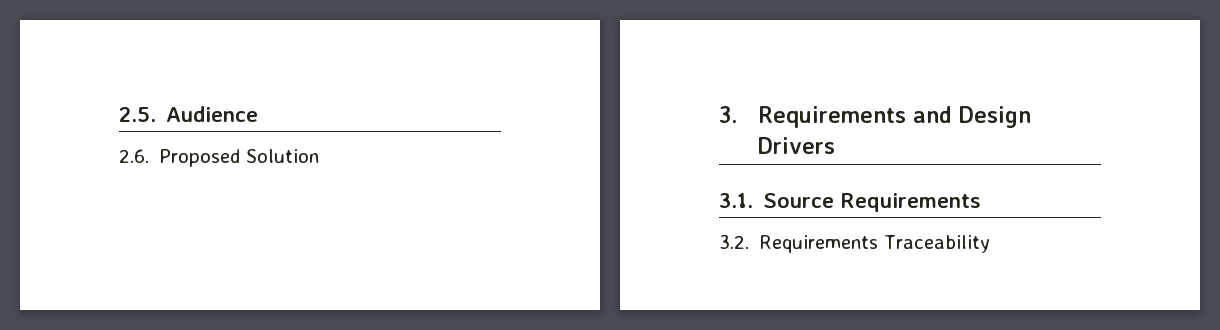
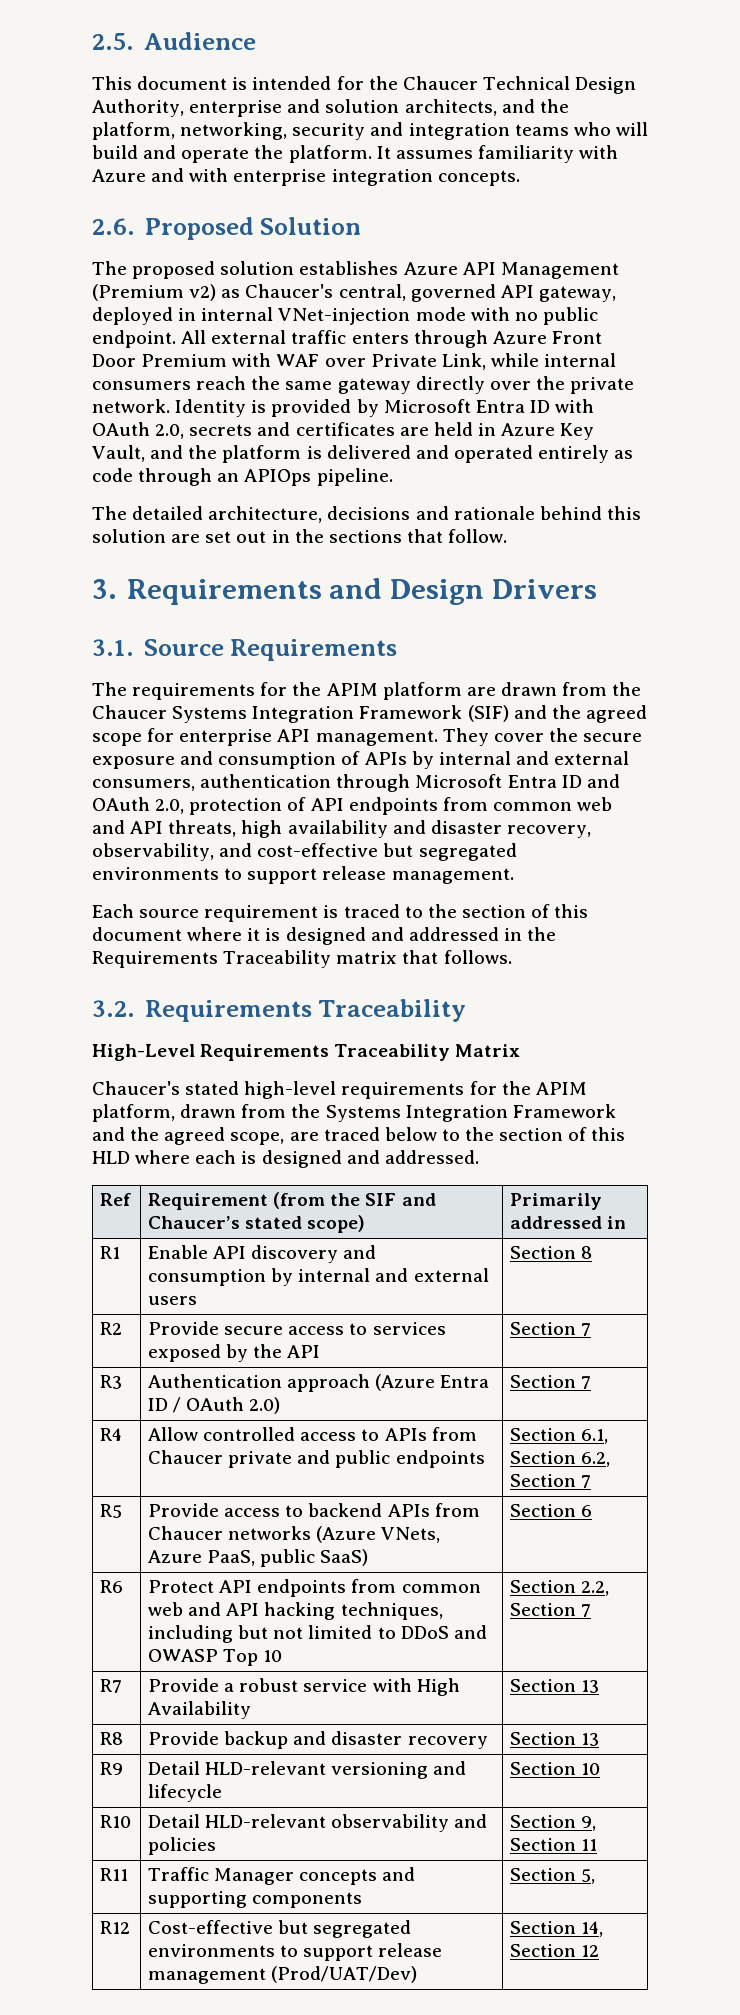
[119,149,320,167] 2.6. Proposed Solution -> [92,76,637,94] [92,99,569,117] [92,122,648,140] [92,145,619,163] [92,168,520,186] [92,217,362,240] [92,261,619,279] [92,284,616,302] [92,307,598,325] [92,330,602,348] [92,353,617,370] [92,376,635,394] [92,399,595,417] [92,422,595,440] [92,445,634,463] [92,468,393,486] [92,506,641,523] [92,529,508,543] This document is intended for the Chaucer Technical Design Authority, enterprise and solution architects, and the platform, networking, security and integration teams who will build and operate the platform. It assumes familiarity with Azure and with enterprise integration concepts. // 2.6. Proposed Solution // The proposed solution establishes Azure API Management (Premium v2) as Chaucer's central, governed API gateway, deployed in internal VNet-injection mode with no public endpoint. All external traffic enters through Azure Front Door Premium with WAF over Private Link, while internal consumers reach the same gateway directly over the private network. Identity is provided by Microsoft Entra ID with OAuth 2.0, secrets and certificates are held in Azure Key Vault, and the platform is delivered and operated entirely as code through an APIOps pipeline. // The detailed architecture, decisions and rationale behind this solution are set out in the sections that follow.
[719,234,991,253] 3.2. Requirements Traceability -> [92,682,642,700] [92,705,647,723] [92,728,643,746] [92,751,630,769] [92,774,620,792] [92,797,613,815] [92,820,591,838] [92,843,517,861] [92,866,514,884] [92,904,589,922] [92,927,557,945] [92,950,512,968] [92,999,467,1022] [92,1044,521,1061] [92,1081,587,1099] [92,1104,616,1122] [92,1127,626,1145] [92,1150,479,1168] [100,1193,132,1206] [148,1192,436,1210] [148,1215,366,1233] [510,1193,603,1210] [510,1216,627,1229] [100,1246,121,1259] [148,1245,377,1263] [148,1268,489,1286] [148,1296,198,1305] [510,1246,593,1259] [100,1322,123,1335] [148,1321,446,1335] [148,1344,321,1362] [510,1322,592,1336] [100,1375,123,1389] [148,1374,490,1392] [148,1397,281,1414] [510,1375,592,1389] [100,1428,123,1441] [148,1427,477,1441] [148,1450,485,1468] [510,1428,609,1444] [510,1451,611,1467] [510,1474,592,1488] [100,1504,123,1518] [148,1503,480,1517] [148,1526,441,1543] [148,1549,369,1567] [510,1504,593,1517] [100,1580,124,1593] [148,1579,481,1597] [148,1602,443,1620] [148,1625,487,1643] [148,1649,283,1666] [510,1580,610,1596] [510,1603,592,1617] [100,1679,123,1693] [148,1678,460,1696] [148,1701,252,1719] [510,1679,600,1693] [100,1732,124,1745] [148,1731,488,1749] [510,1732,600,1746] [100,1762,124,1775] [148,1761,467,1779] [148,1784,223,1802] [510,1762,601,1775] [100,1815,132,1828] [148,1814,488,1832] [148,1837,217,1855] [510,1815,597,1831] [510,1838,598,1851] [100,1868,129,1881] [148,1867,416,1885] [148,1891,363,1908] [510,1868,596,1884] [100,1921,131,1934] [148,1920,412,1938] [148,1943,443,1961] [148,1966,418,1984] [510,1921,604,1937] [510,1944,600,1957] The requirements for the APIM platform are drawn from the Chaucer Systems Integration Framework (SIF) and the agreed scope for enterprise API management. They cover the secure exposure and consumption of APIs by internal and external consumers, authentication through Microsoft Entra ID and OAuth 2.0, protection of API endpoints from common web and API threats, high availability and disaster recovery, observability, and cost-effective but segregated environments to support release management. // Each source requirement is traced to the section of this document where it is designed and addressed in the Requirements Traceability matrix that follows. // 3.2. Requirements Traceability // High-Level Requirements Traceability Matrix // Chaucer's stated high-level requirements for the APIM platform, drawn from the Systems Integration Framework and the agreed scope, are traced below to the section of this HLD where each is designed and addressed. // Ref | Requirement (from the SIF and Chaucer’s stated scope) | Primarily addressed in // R1 | Enable API discovery and consumption by internal and external users | Section 8 // R2 | Provide secure access to services exposed by the API | Section 7 // R3 | Authentication approach (Azure Entra ID / OAuth 2.0) | Section 7 // R4 | Allow controlled access to APIs from Chaucer private and public endpoints | Section 6.1, Section 6.2, Section 7 // R5 | Provide access to backend APIs from Chaucer networks (Azure VNets, Azure PaaS, public SaaS) | Section 6 // R6 | Protect API endpoints from common web and API hacking techniques, including but not limited to DDoS and OWASP Top 10 | Section 2.2, Section 7 // R7 | Provide a robust service with High Availability | Section 13 // R8 | Provide backup and disaster recovery | Section 13 // R9 | Detail HLD-relevant versioning and lifecycle | Section 10 // R10 | Detail HLD-relevant observability and policies | Section 9, Section 11 // R11 | Traffic Manager concepts and supporting components | Section 5, // R12 | Cost-effective but segregated environments to support release management (Prod/UAT/Dev) | Section 14, Section 12

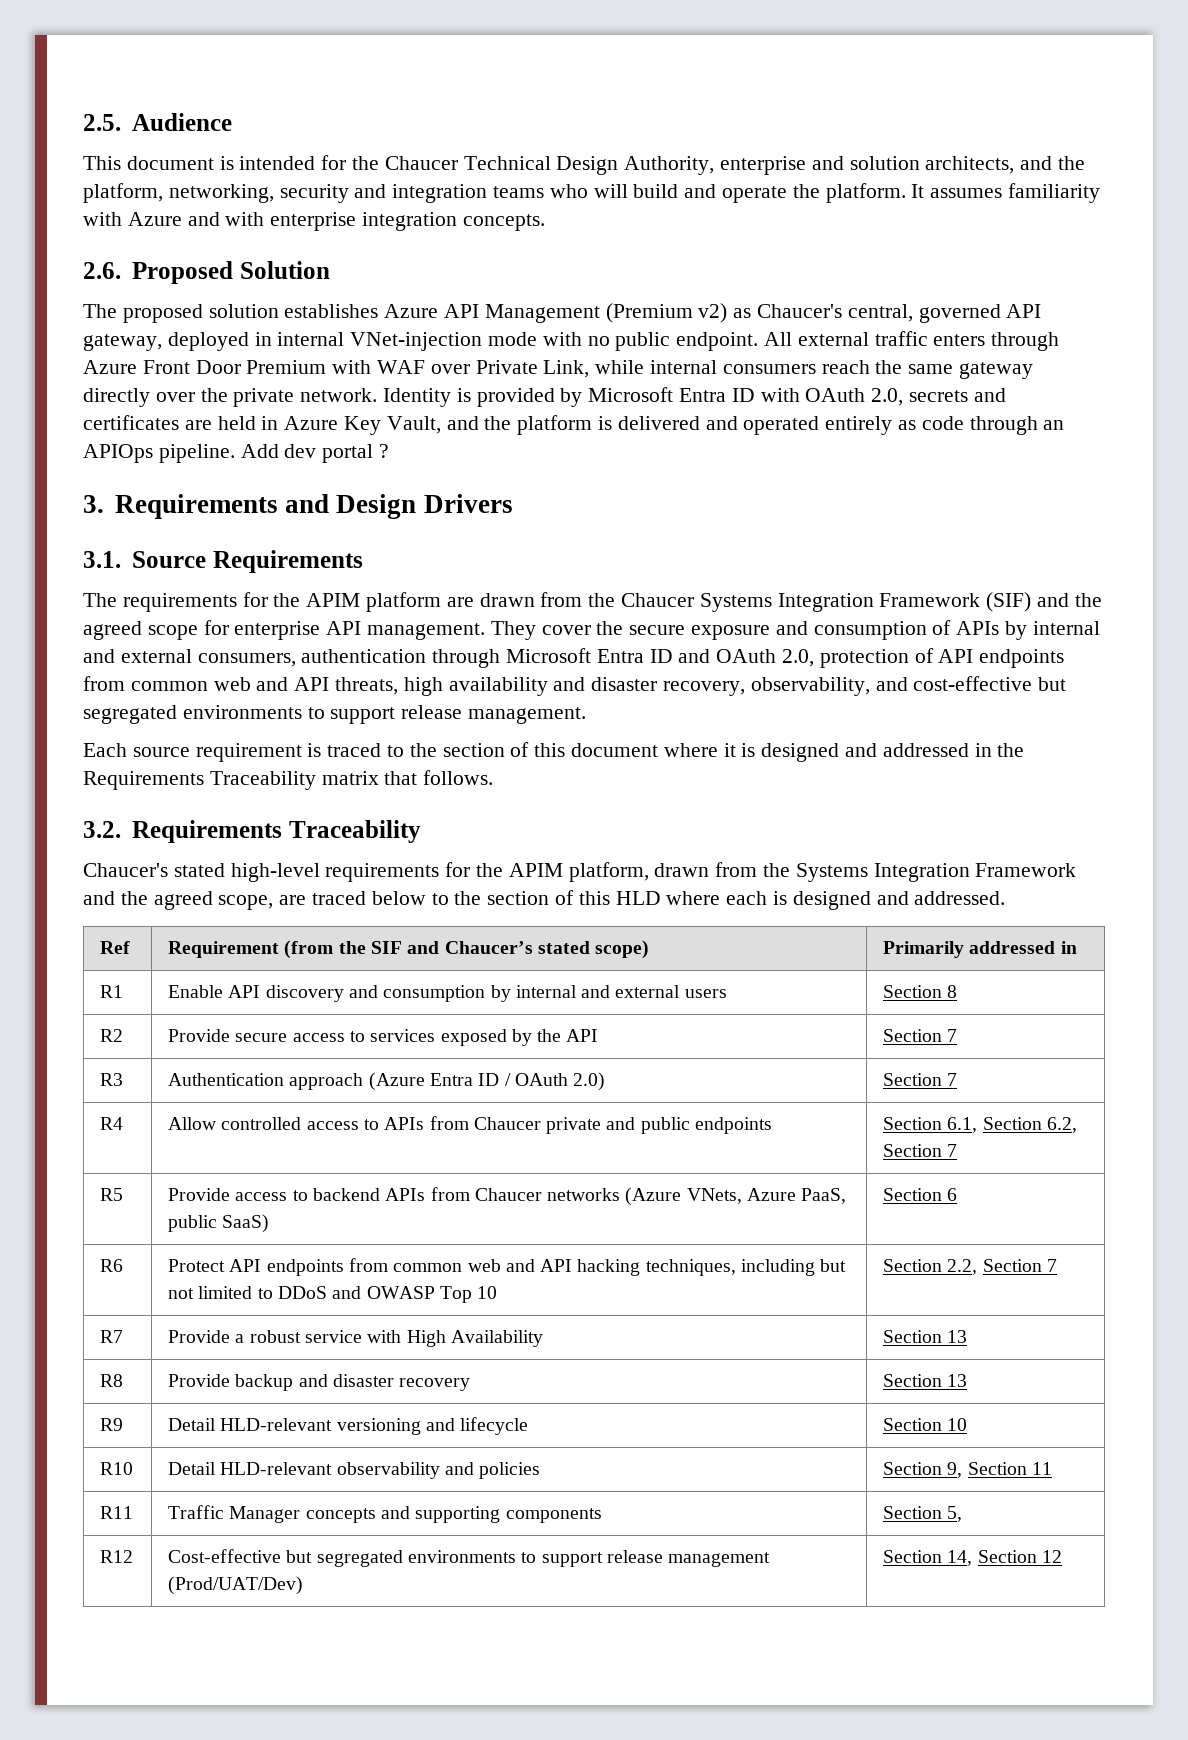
[92,506,641,523] [92,529,508,543] // The detailed architecture, decisions and rationale behind this solution are set out in the sections that follow. -> [240,444,390,463] Add dev portal ?
[92,1044,521,1061] // High-Level Requirements Traceability Matrix -> (421, 831) none

